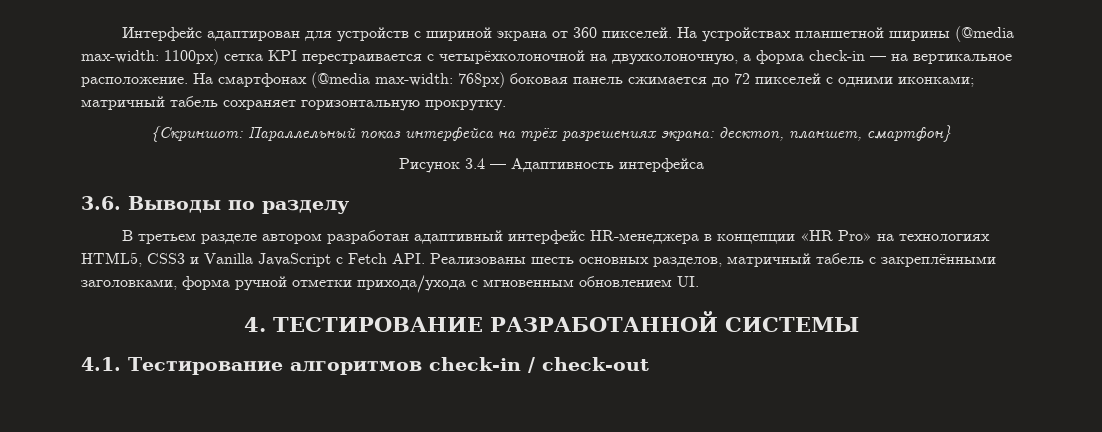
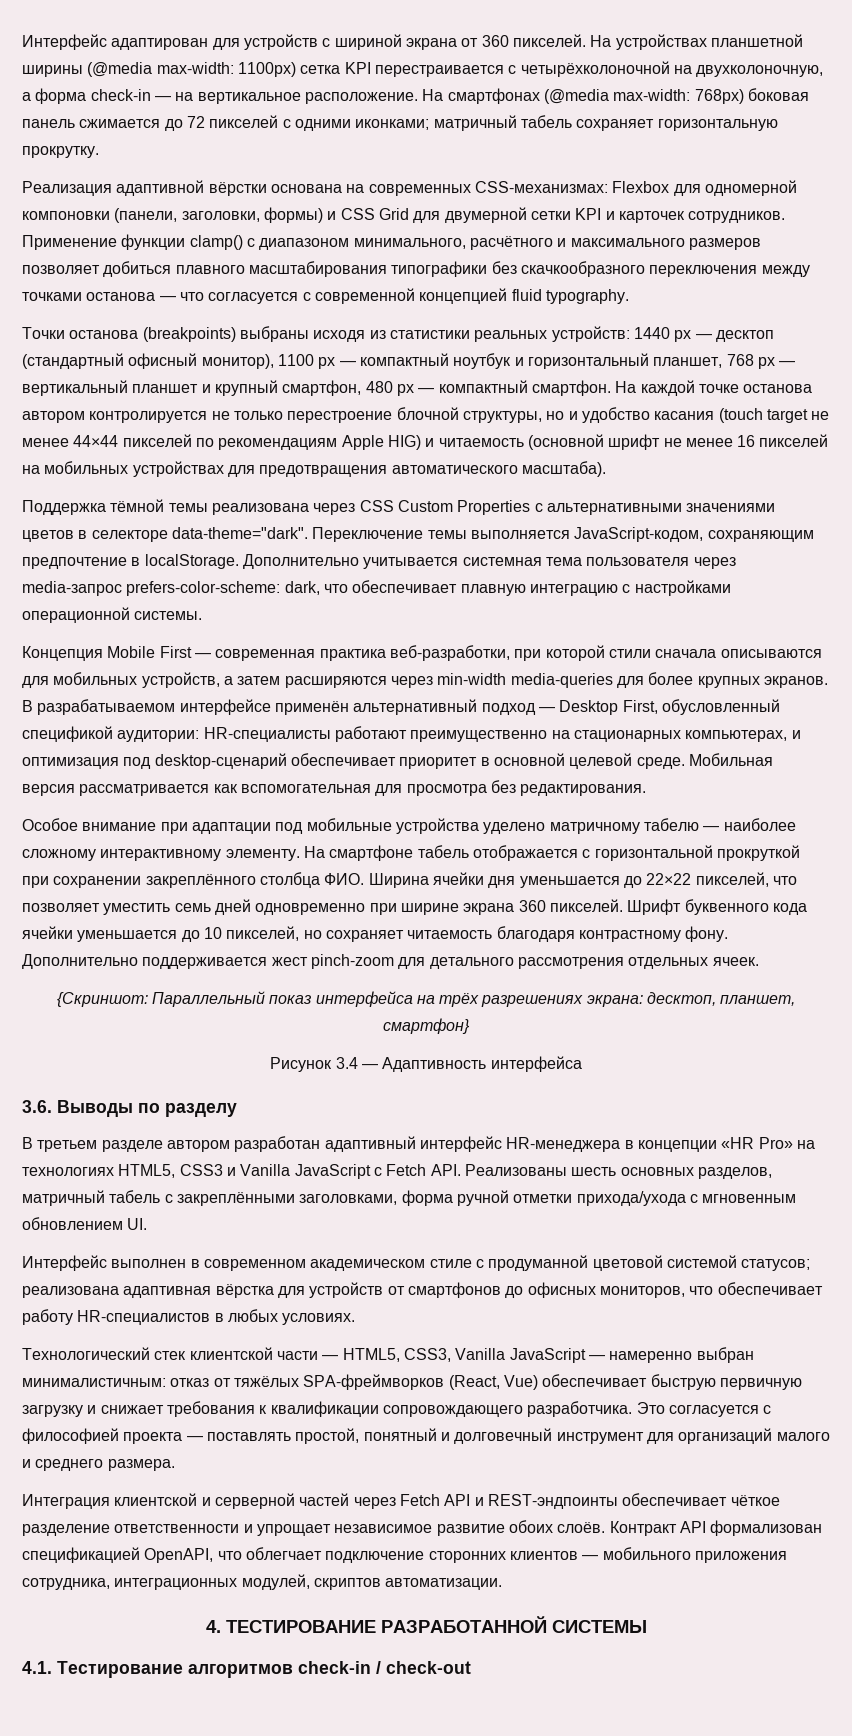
(506, 105) none -> [22,180,797,196] [22,207,786,223] [22,234,761,250] [22,261,810,277] [22,288,629,304] [22,326,774,342] [22,353,796,369] [22,380,813,396] [22,407,830,423] [22,434,829,450] [22,461,606,477] [22,499,776,515] [22,527,814,542] [22,554,736,569] [22,580,731,596] [22,607,203,623] [22,645,822,661] [22,672,828,688] [22,699,780,715] [22,726,801,742] [22,753,773,769] [22,780,647,796] [22,818,796,834] [22,845,800,861] [22,872,797,888] [22,899,807,915] [22,926,729,942] [22,954,759,969] // Реализация адаптивной вёрстки основана на современных CSS-механизмах: Flexbox для одномерной компоновки (панели, заголовки, формы) и CSS Grid для двумерной сетки KPI и карточек сотрудников. Применение функции clamp() с диапазоном минимального, расчётного и максимального размеров позволяет добиться плавного масштабирования типографики без скачкообразного переключения между точками останова — что согласуется с современной концепцией fluid typography. // Точки останова (breakpoints) выбраны исходя из статистики реальных устройств: 1440 px — десктоп (стандартный офисный монитор), 1100 px — компактный ноутбук и горизонтальный планшет, 768 px — вертикальный планшет и крупный смартфон, 480 px — компактный смартфон. На каждой точке останова автором контролируется не только перестроение блочной структуры, но и удобство касания (touch target не менее 44×44 пикселей по рекомендациям Apple HIG) и читаемость (основной шрифт не менее 16 пикселей на мобильных устройствах для предотвращения автоматического масштаба). // Поддержка тёмной темы реализована через CSS Custom Properties с альтернативными значениями цветов в селекторе data-theme="dark". Переключение темы выполняется JavaScript-кодом, сохраняющим предпочтение в localStorage. Дополнительно учитывается системная тема пользователя через media-запрос prefers-color-scheme: dark, что обеспечивает плавную интеграцию с настройками операционной системы. // Концепция Mobile First — современная практика веб-разработки, при которой стили сначала описываются для мобильных устройств, а затем расширяются через min-width media-queries для более крупных экранов. В разрабатываемом интерфейсе применён альтернативный подход — Desktop First, обусловленный спецификой аудитории: HR-специалисты работают преимущественно на стационарных компьютерах, и оптимизация под desktop-сценарий обеспечивает приоритет в основной целевой среде. Мобильная версия рассматривается как вспомогательная для просмотра без редактирования. // Особое внимание при адаптации под мобильные устройства уделено матричному табелю — наиболее сложному интерактивному элементу. На смартфоне табель отображается с горизонтальной прокруткой при сохранении закреплённого столбца ФИО. Ширина ячейки дня уменьшается до 22×22 пикселей, что позволяет уместить семь дней одновременно при ширине экрана 360 пикселей. Шрифт буквенного кода ячейки уменьшается до 10 пикселей, но сохраняет читаемость благодаря контрастному фону. Дополнительно поддерживается жест pinch-zoom для детального рассмотрения отдельных ячеек.
(699, 281) none -> [22,1255,811,1271] [22,1282,823,1298] [22,1309,356,1325] [22,1347,754,1363] [22,1374,802,1390] [22,1401,772,1417] [22,1428,830,1444] [22,1459,175,1471] [22,1493,780,1509] [22,1520,823,1536] [22,1547,787,1563] [22,1574,503,1590] // Интерфейс выполнен в современном академическом стиле с продуманной цветовой системой статусов; реализована адаптивная вёрстка для устройств от смартфонов до офисных мониторов, что обеспечивает работу HR-специалистов в любых условиях. // Технологический стек клиентской части — HTML5, CSS3, Vanilla JavaScript — намеренно выбран минималистичным: отказ от тяжёлых SPA-фреймворков (React, Vue) обеспечивает быструю первичную загрузку и снижает требования к квалификации сопровождающего разработчика. Это согласуется с философией проекта — поставлять простой, понятный и долговечный инструмент для организаций малого и среднего размера. // Интеграция клиентской и серверной частей через Fetch API и REST-эндпоинты обеспечивает чёткое разделение ответственности и упрощает независимое развитие обоих слоёв. Контракт API формализован спецификацией OpenAPI, что облегчает подключение сторонних клиентов — мобильного приложения сотрудника, интеграционных модулей, скриптов автоматизации.

